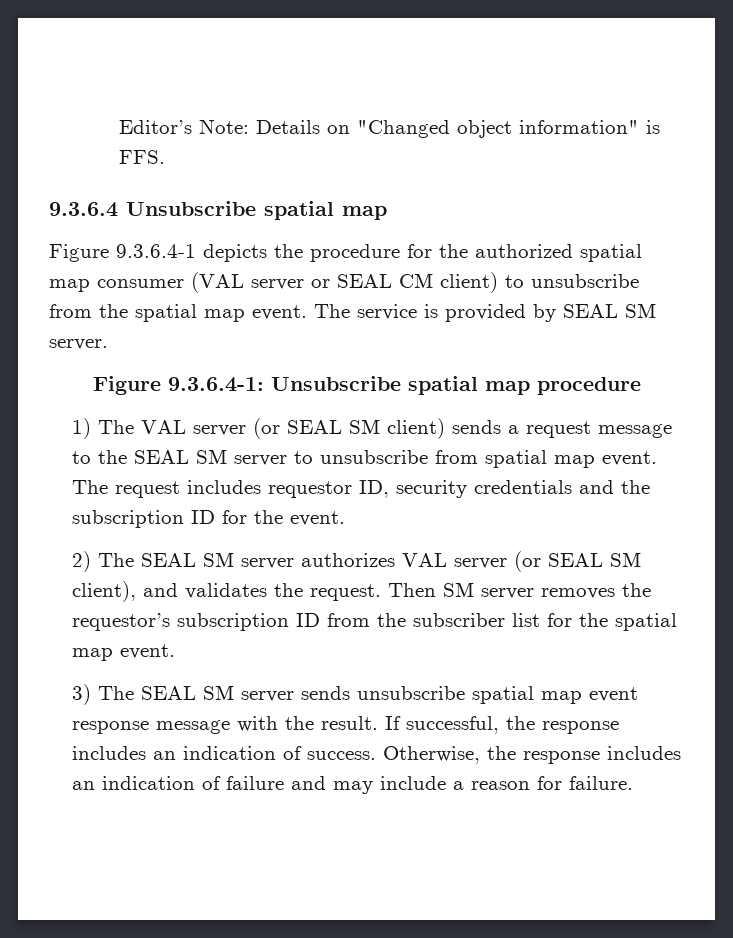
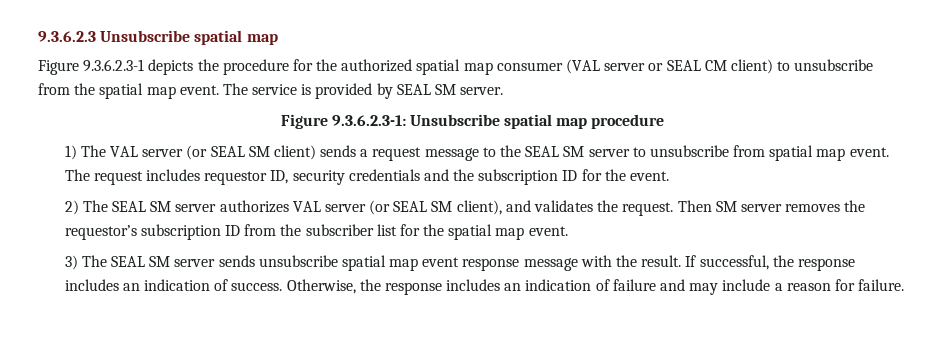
[119,119,661,138] [119,150,166,164] [49,202,118,217] Editor’s Note: Details on "Changed object information" is FFS. // 9.3.6.4 -> [38,31,96,42] 9.3.6.2.3
[116,244,196,258] 9.3.6.4-1 -> [83,59,145,72] 9.3.6.2.3-1
[167,377,264,392] 9.3.6.4-1: -> [331,115,406,126] 9.3.6.2.3-1:

